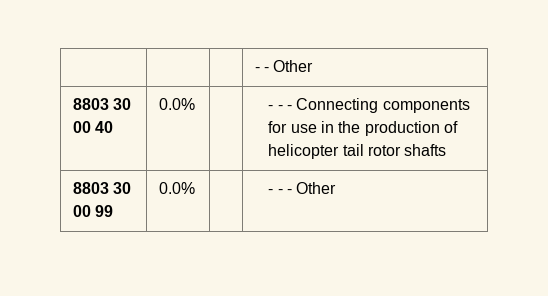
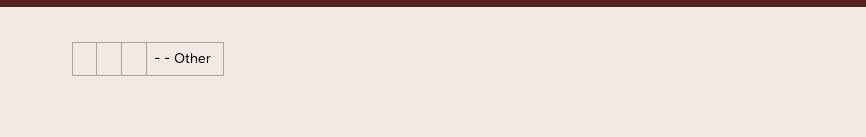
[254,60,314,72] [72,98,131,110] [72,121,113,133] [158,98,195,110] [268,98,470,113] [268,121,458,136] [268,144,447,159] [72,182,131,194] [72,205,113,217] [158,182,195,194] [268,182,337,194] | | | - - Other // 8803 30 00 40 | 0.0% | | - - - Connecting components for use in the production of helicopter tail rotor shafts // 8803 30 00 99 | 0.0% | | - - - Other -> [154,53,212,63] | | | - - Other

